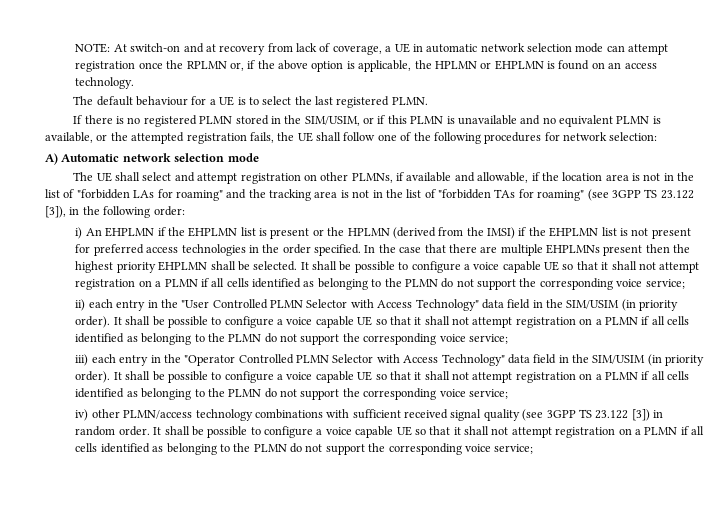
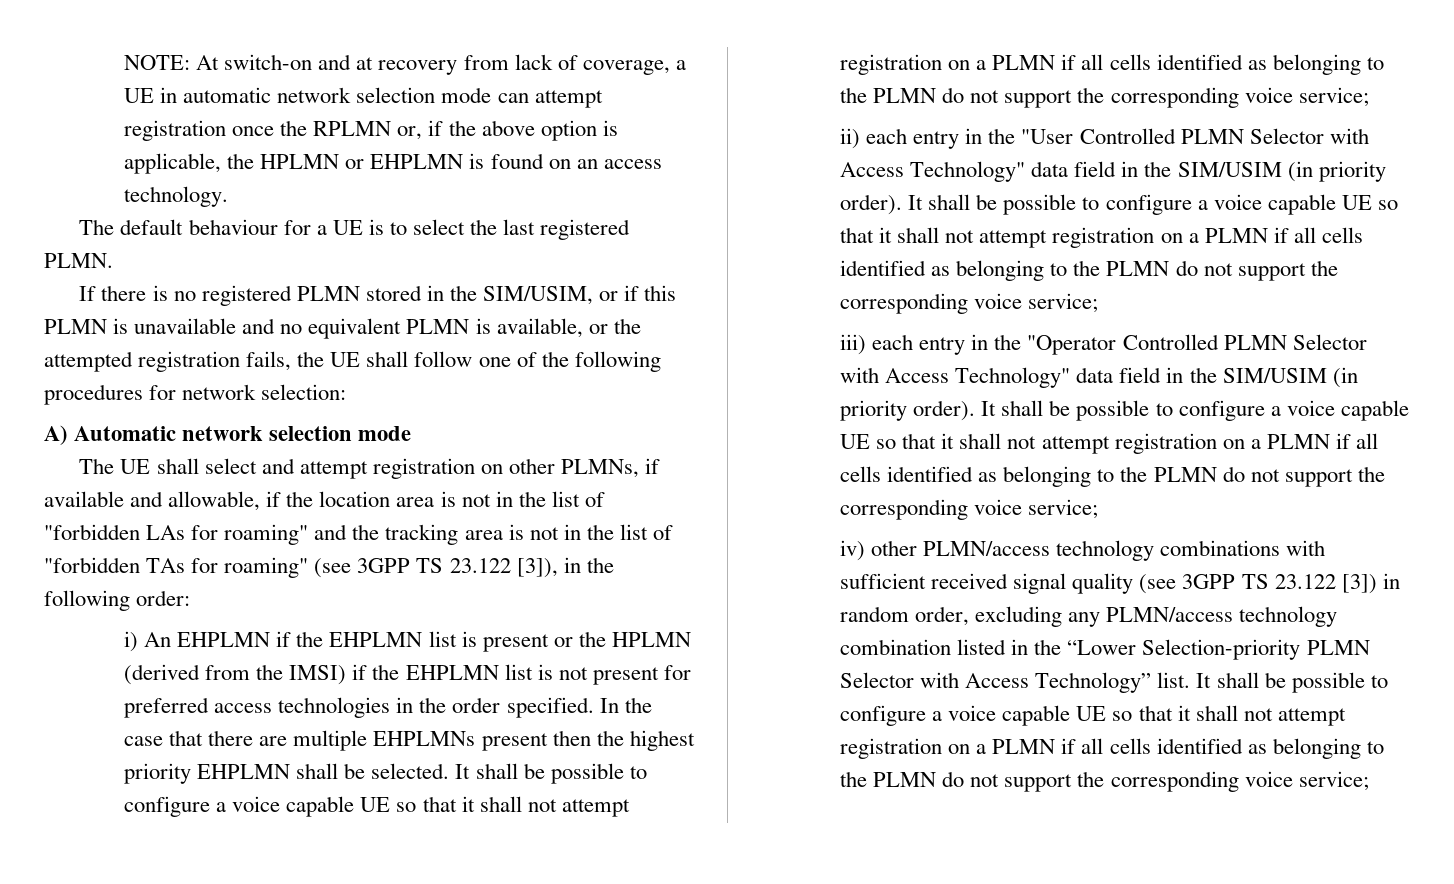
[118,426,150,436] order. -> [915,606,1338,627] [840,639,1370,660] [840,672,1191,693] order, excluding any PLMN/access technology combination listed in the “Lower Selection-priority PLMN Selector with Access Technology” list.

